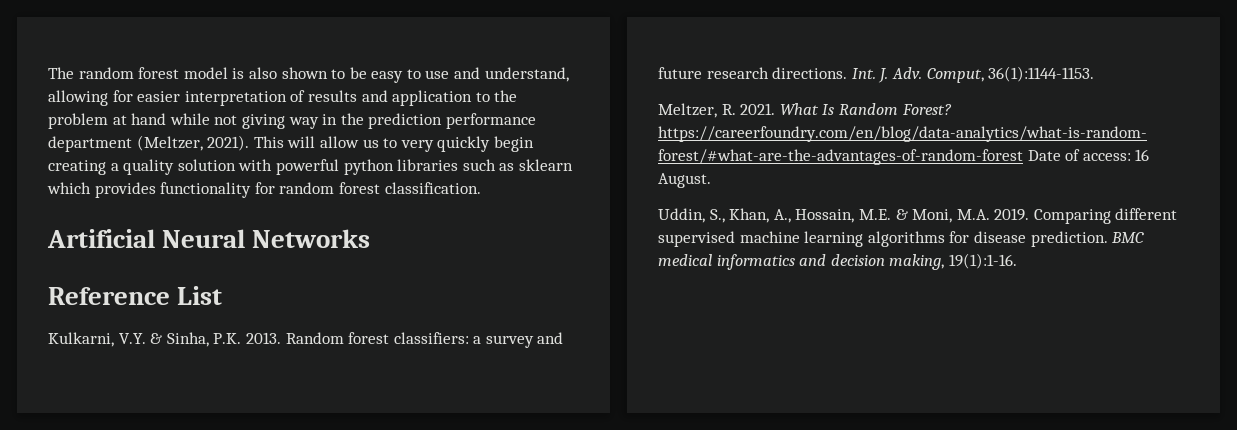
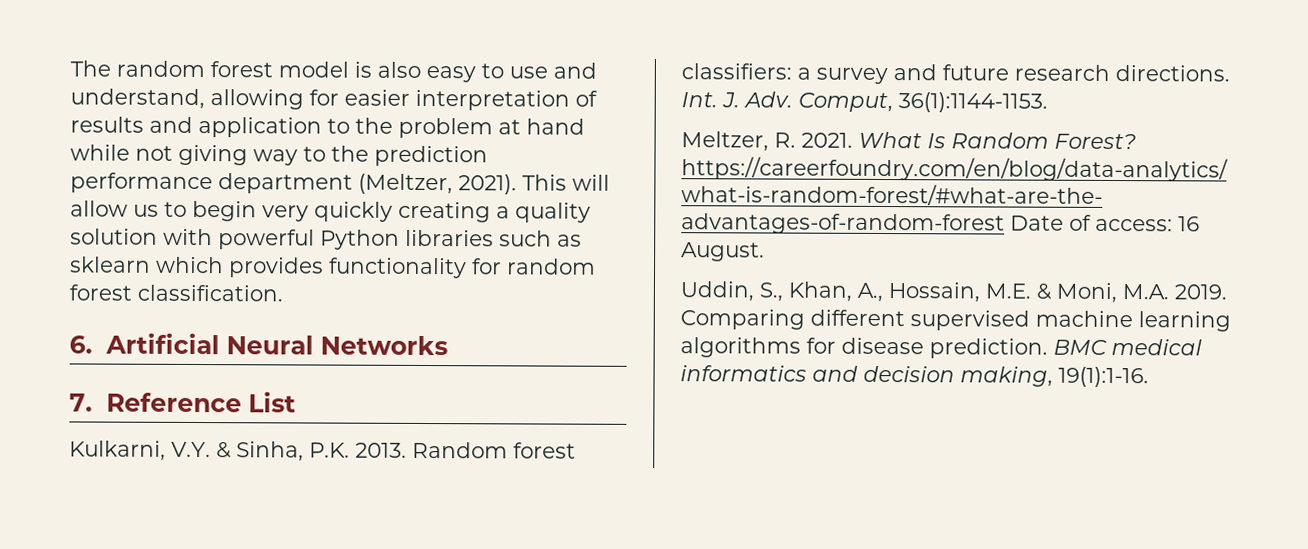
[281,67,367,79] shown to be -> (421, 69) none
[322,114,338,125] in -> [303,146,326,162] to
(398, 143) none -> [192,200,257,222] begin
[493,136,534,152] begin -> (393, 211) none
[343,159,394,175] python -> [320,229,400,250] Python
(481, 188) none -> [69,335,93,354] 6.
(371, 238) none -> [69,393,93,412] 7.

